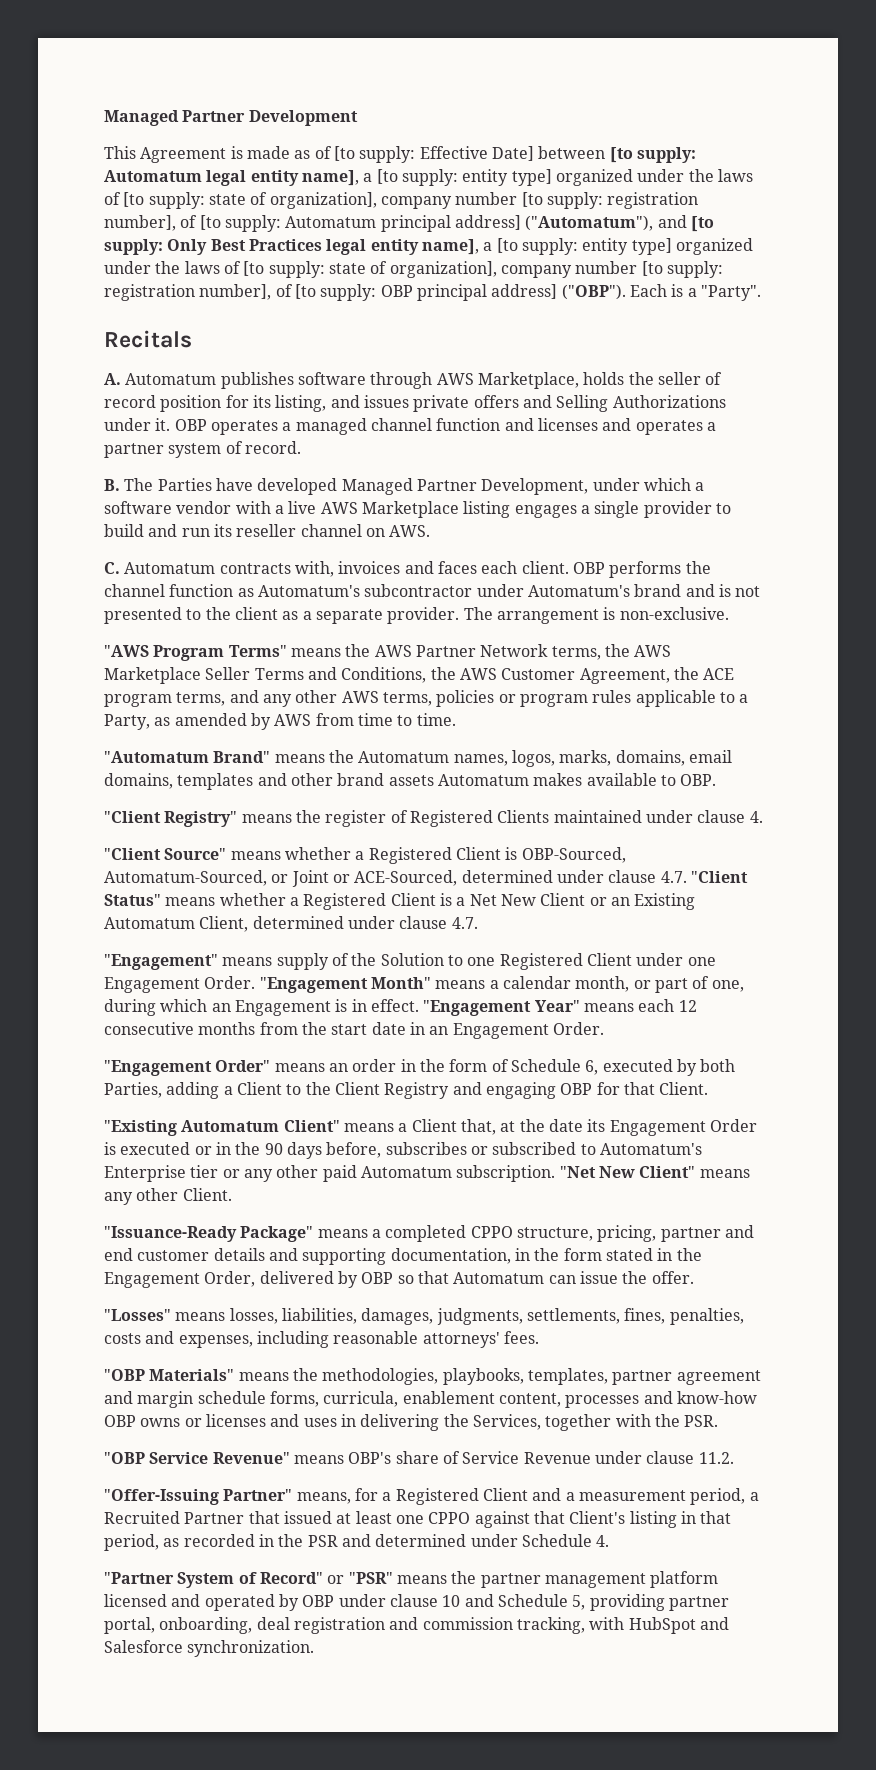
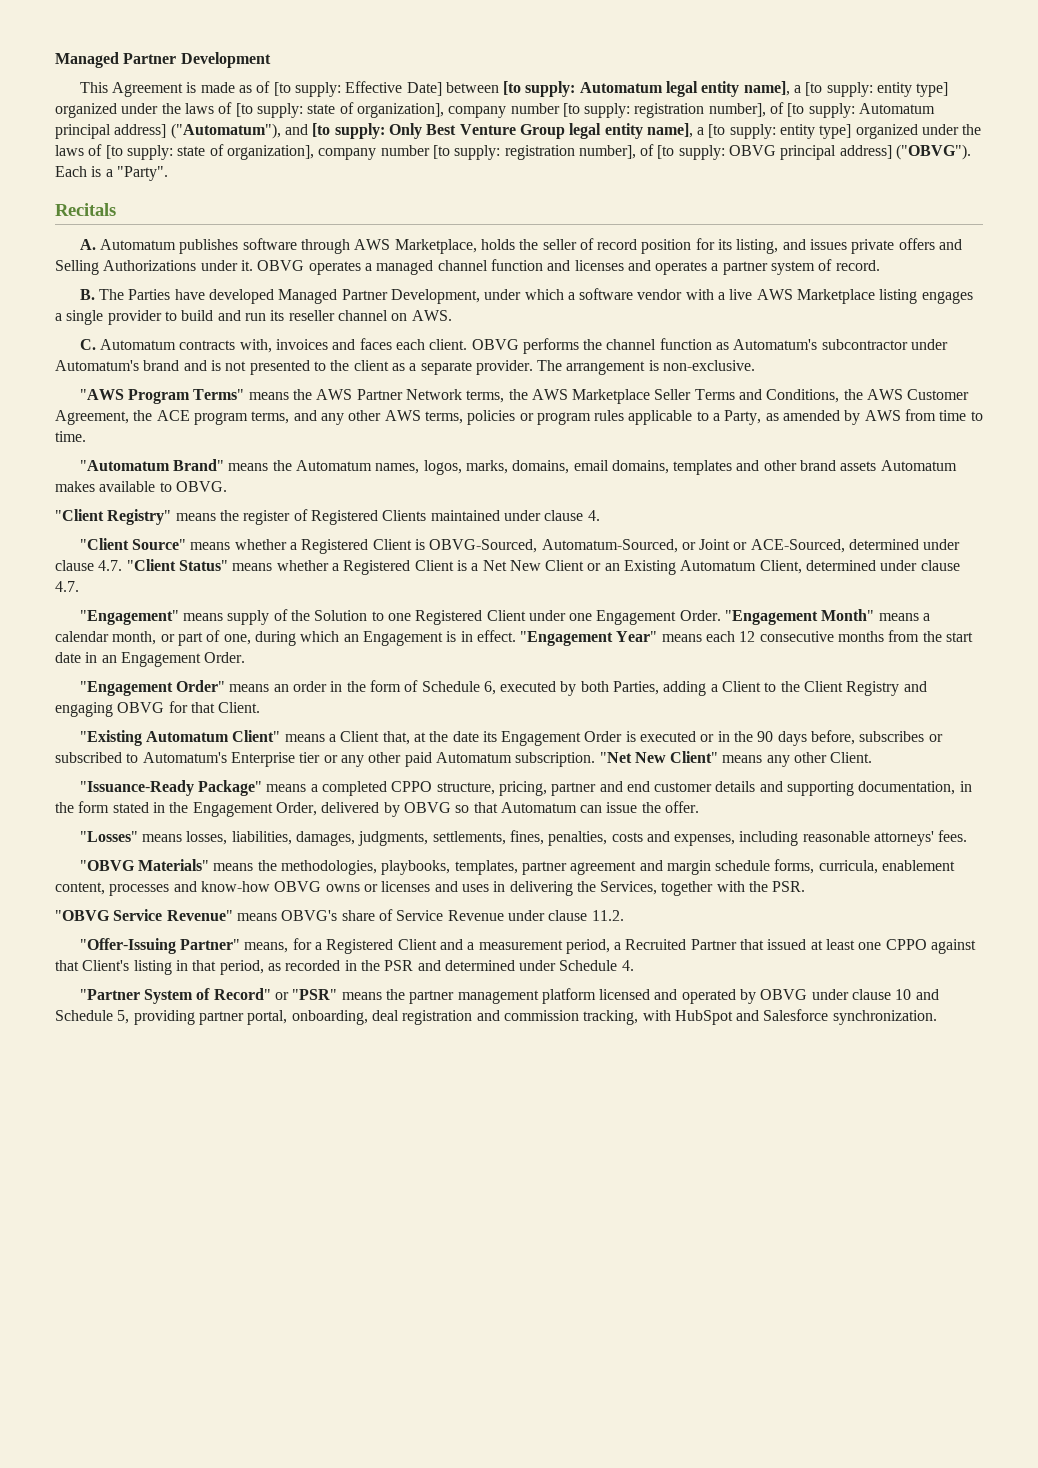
[248,239,322,251] Practices -> [459,124,565,139] Venture Group
[380,284,626,301] OBP principal address] ("OBP"). -> [729,144,972,160] OBVG principal address] ("OBVG").
[174,419,207,431] OBP -> [257,260,305,271] OBVG
[572,562,605,574] OBP -> [471,339,519,350] OBVG
[680,774,717,786] OBP. -> [175,481,227,492] OBVG.
[521,847,626,863] OBP-Sourced, -> [429,539,538,553] OBVG-Sourced,
[560,1083,593,1095] OBP -> [117,702,165,713] OBVG
[361,1272,394,1284] OBP -> [403,802,451,813] OBVG
[104,1369,145,1381] "OBP -> [79,860,135,871] "OBVG
[104,1415,136,1427] OBP -> [274,881,322,892] OBVG
[104,1452,145,1464] "OBP -> [55,910,110,921] "OBVG
[348,1452,392,1464] OBP's -> [281,910,338,921] OBVG's
[302,1595,335,1607] OBP -> [760,989,808,1000] OBVG

